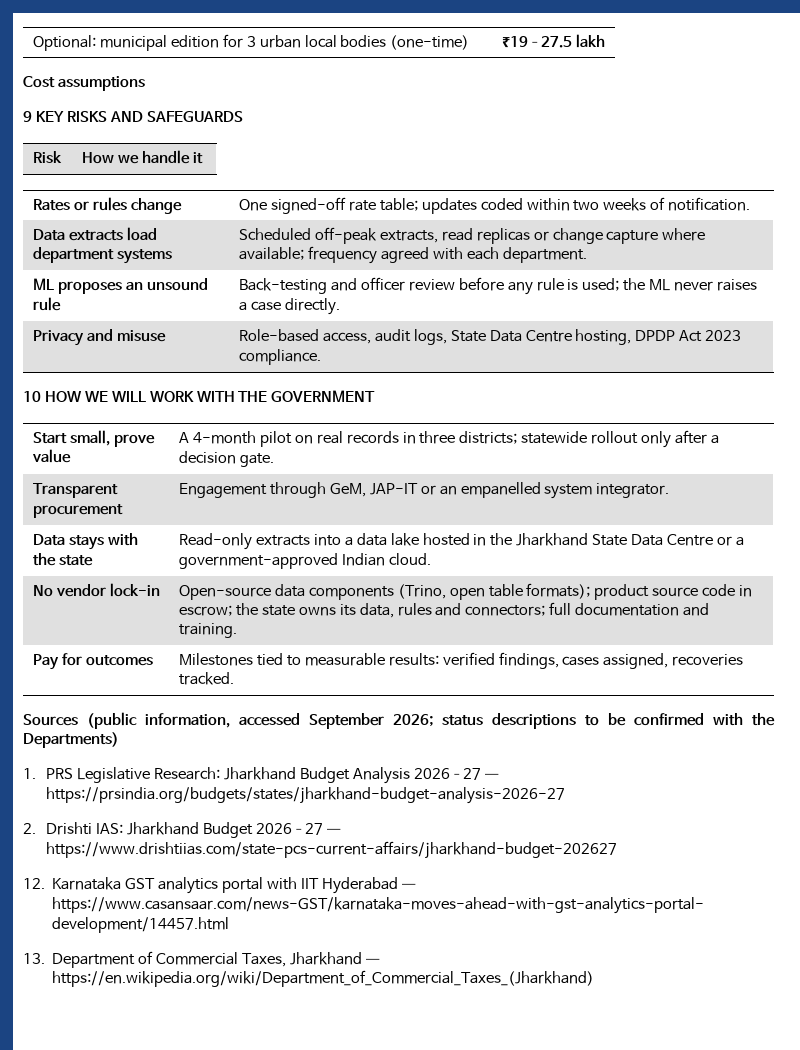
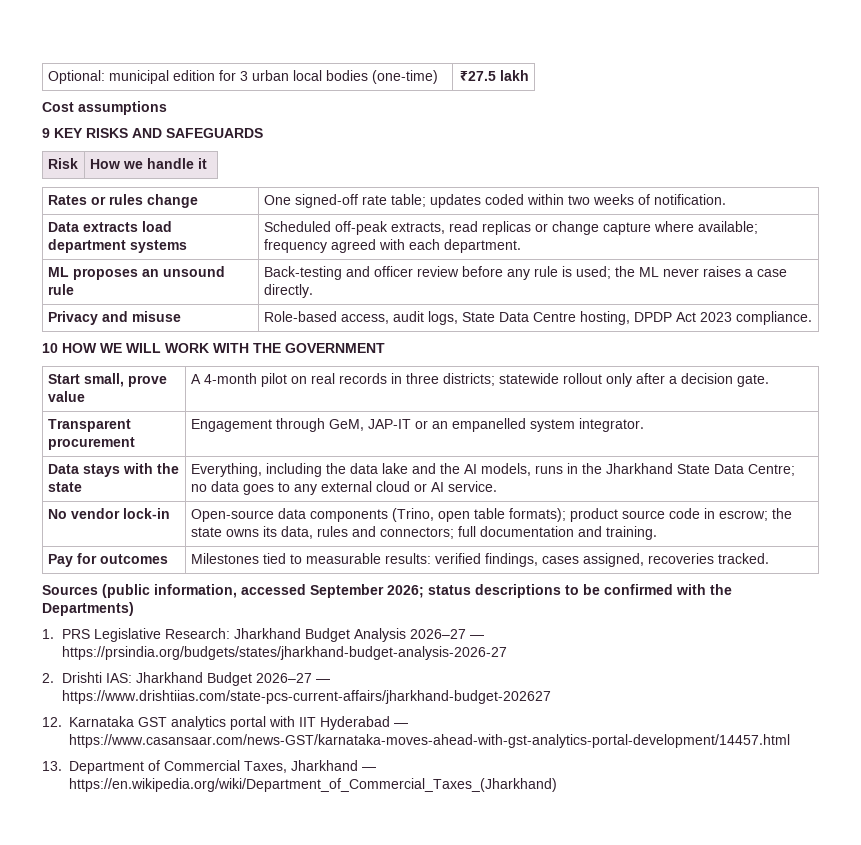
[502,36,573,48] ₹19–27.5 -> [460,71,497,81] ₹27.5
[179,533,470,550] Read-only extracts into a data lake hosted -> [190,463,563,477] Everything, including the data lake and the AI models, runs
[666,534,744,546] [179,553,431,569] Centre or a government-approved Indian cloud. -> [747,464,795,476] [190,481,497,495] Centre; no data goes to any external cloud or AI service.

